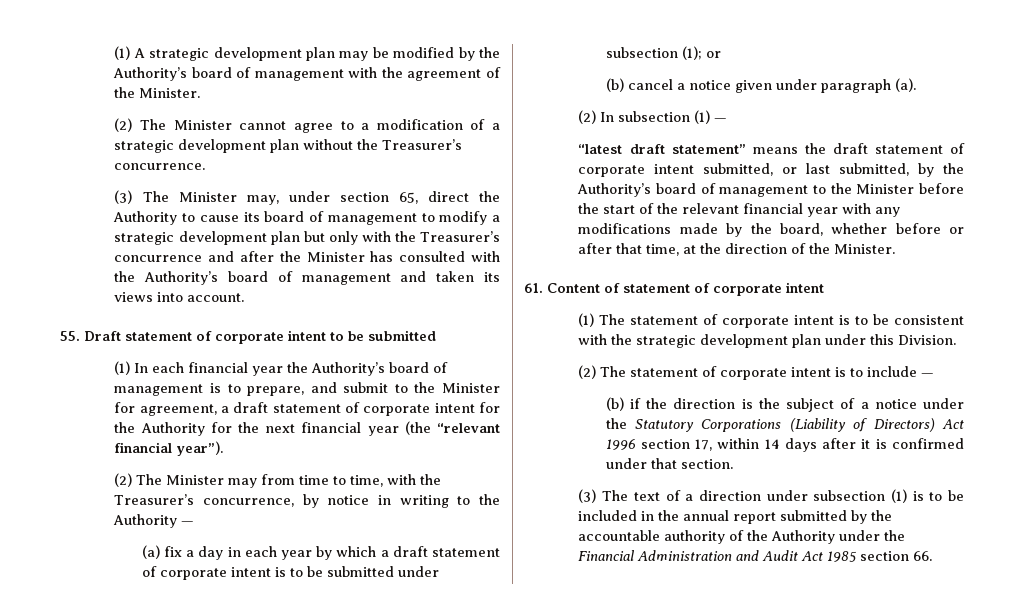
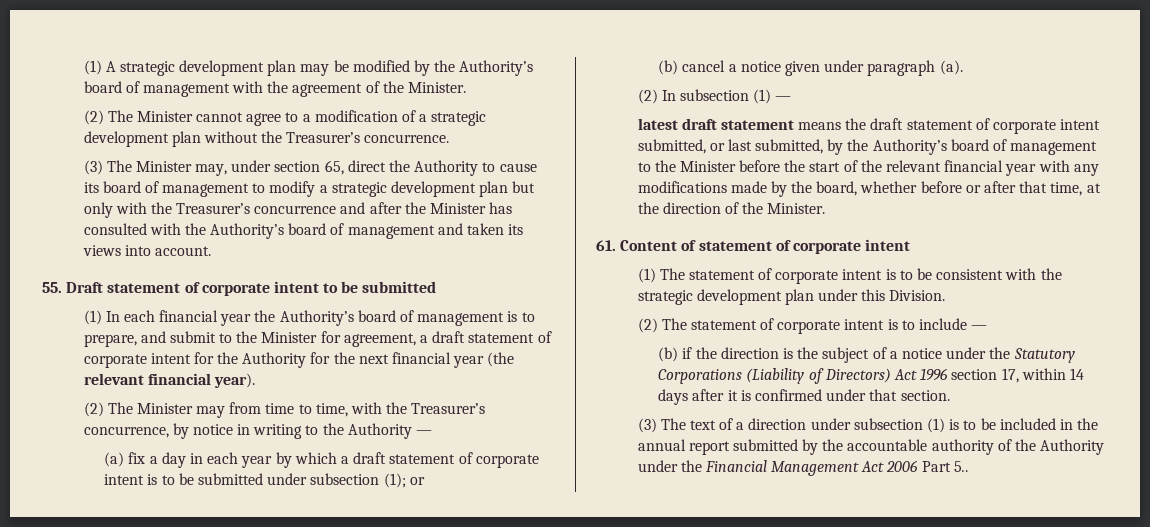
[437,423,501,433] [114,441,224,456] “relevant financial year”). -> [83,373,255,388] relevant financial year).
[578,144,746,154] “latest draft statement” -> [637,118,794,130] latest draft statement
[637,550,933,562] Administration and Audit Act 1985 section 66. -> [771,460,968,476] Management Act 2006 Part 5..

